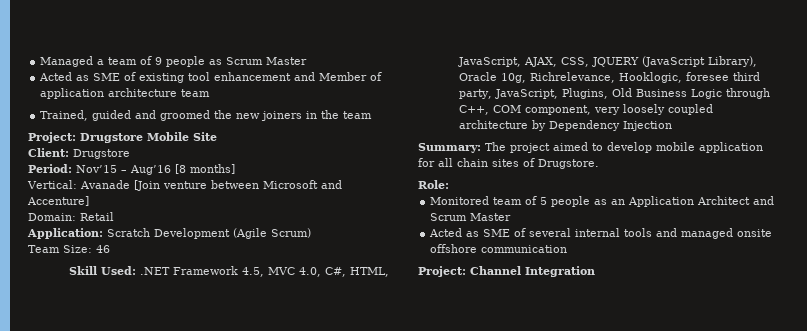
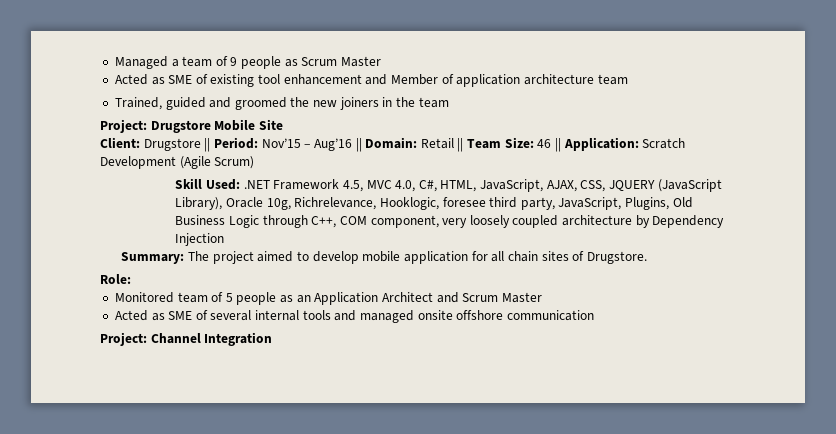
(130, 154) // -> [204,138,211,152] ||
[175,164,235,174] [27,180,342,191] [27,196,89,206] [28,212,114,221] [8 months] // Vertical: Avanade [Join venture between Microsoft and Accenture] // Domain: Retail // -> [355,137,562,152] || Domain: Retail || Team Size: 46 ||
[28,245,110,253] // Team Size: 46 -> (255, 162) none

